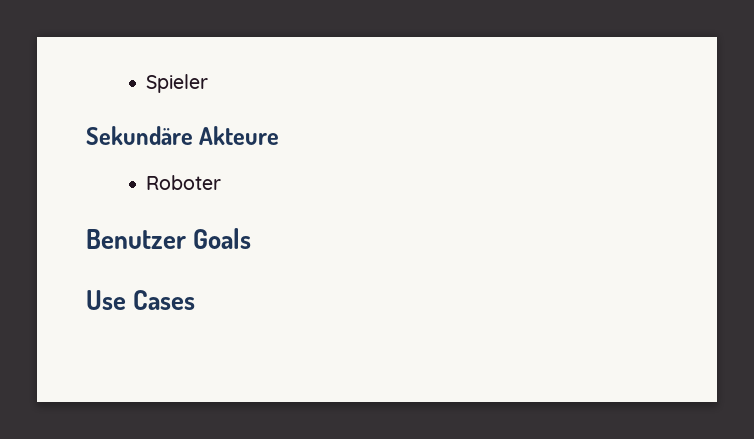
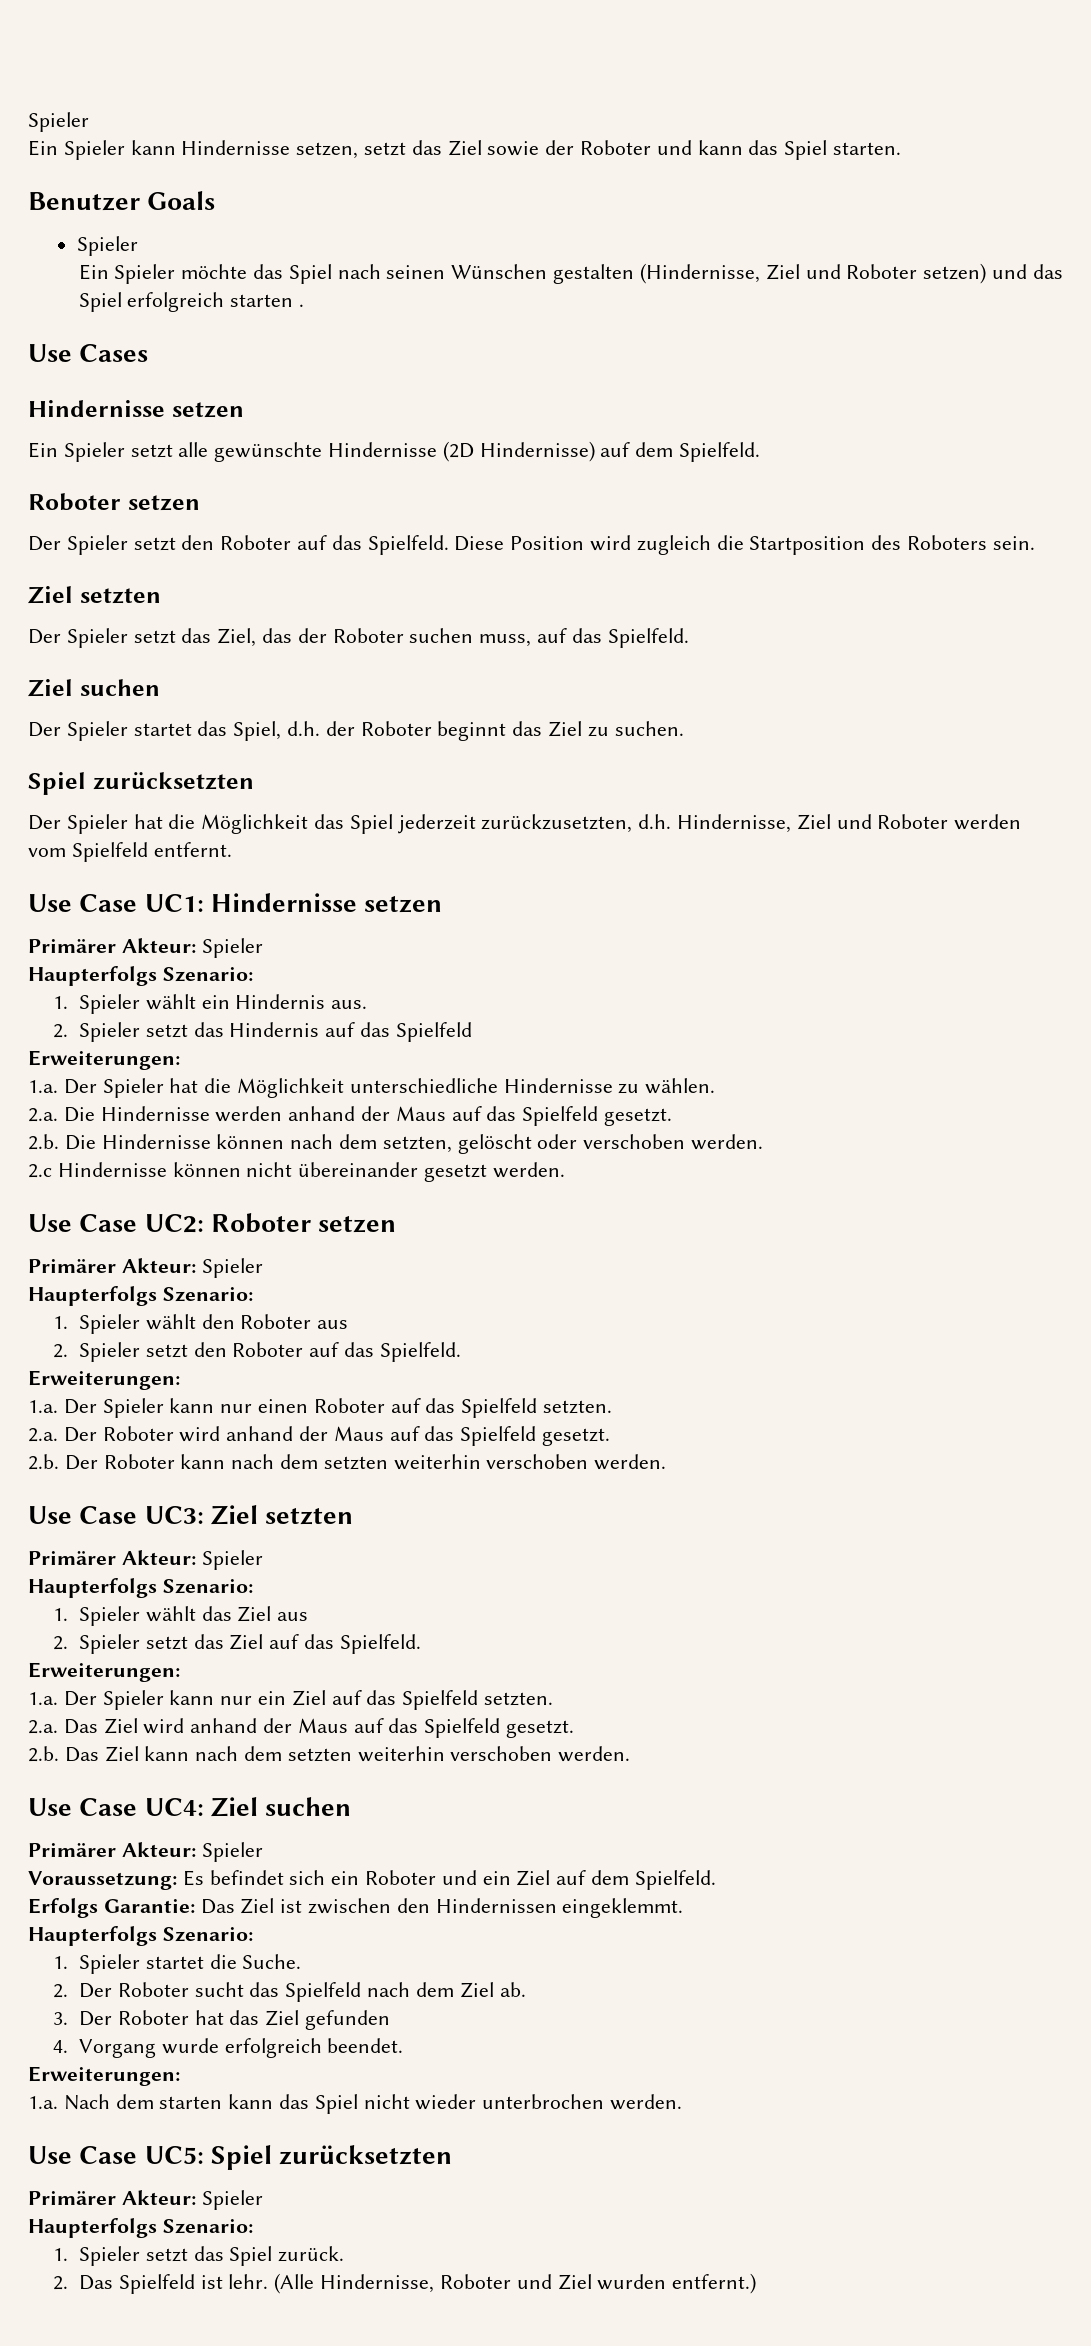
[146,74,209,93] [86,126,280,145] [146,175,222,190] [86,228,252,249] [86,290,196,310] Spieler // Sekundäre Akteure // Roboter // Benutzer Goals // Use Cases -> [28,112,89,132] [28,140,902,160] [28,191,216,211] [76,236,138,256] [78,263,1063,284] [78,292,305,312] [28,344,149,362] [28,400,244,418] [28,441,761,462] [28,493,200,511] [28,535,1035,555] [28,586,161,604] [28,628,689,648] [28,679,160,697] [28,721,684,741] [28,772,254,795] [28,814,1022,834] [28,842,232,862] [28,893,443,913] [28,938,263,958] [28,966,253,986] [53,994,368,1014] [53,1022,472,1042] [28,1050,180,1070] [28,1078,716,1098] [28,1106,673,1126] [28,1134,764,1154] [28,1162,565,1182] [28,1213,397,1233] [28,1258,263,1278] [28,1286,253,1306] [53,1314,349,1334] [53,1342,461,1362] [28,1370,180,1390] [28,1398,613,1418] [28,1426,611,1446] [28,1454,667,1470] [28,1505,354,1525] [28,1550,263,1570] [28,1578,253,1598] [53,1606,309,1626] [53,1634,421,1654] [28,1662,180,1682] [28,1690,554,1710] [28,1718,575,1738] [28,1746,631,1762] [28,1797,352,1817] [28,1842,263,1862] [28,1870,716,1890] [28,1898,684,1918] [28,1926,253,1946] [53,1954,302,1974] [53,1982,526,2002] [53,2010,391,2030] [53,2038,404,2058] [28,2066,180,2086] [28,2094,683,2114] [28,2145,453,2170] [28,2190,263,2210] [28,2218,253,2238] [53,2246,345,2266] [53,2273,757,2294] Spieler // Ein Spieler kann Hindernisse setzen, setzt das Ziel sowie der Roboter und kann das Spiel starten. // Benutzer Goals // Spieler // Ein Spieler möchte das Spiel nach seinen Wünschen gestalten (Hindernisse, Ziel und Roboter setzen) und das Spiel erfolgreich starten . // Use Cases // Hindernisse setzen // Ein Spieler setzt alle gewünschte Hindernisse (2D Hindernisse) auf dem Spielfeld. // Roboter setzen // Der Spieler setzt den Roboter auf das Spielfeld. Diese Position wird zugleich die Startposition des Roboters sein. // Ziel setzten // Der Spieler setzt das Ziel, das der Roboter suchen muss, auf das Spielfeld. // Ziel suchen // Der Spieler startet das Spiel, d.h. der Roboter beginnt das Ziel zu suchen. // Spiel zurücksetzten // Der Spieler hat die Möglichkeit das Spiel jederzeit zurückzusetzten, d.h. Hindernisse, Ziel und Roboter werden vom Spielfeld entfernt. // Use Case UC1: Hindernisse setzen // Primärer Akteur: Spieler // Haupterfolgs Szenario: // 1. Spieler wählt ein Hindernis aus. // 2. Spieler setzt das Hindernis auf das Spielfeld // Erweiterungen: // 1.a. Der Spieler hat die Möglichkeit unterschiedliche Hindernisse zu wählen. // 2.a. Die Hindernisse werden anhand der Maus auf das Spielfeld gesetzt. // 2.b. Die Hindernisse können nach dem setzten, gelöscht oder verschoben werden. // 2.c Hindernisse können nicht übereinander gesetzt werden. // Use Case UC2: Roboter setzen // Primärer Akteur: Spieler // Haupterfolgs Szenario: // 1. Spieler wählt den Roboter aus // 2. Spieler setzt den Roboter auf das Spielfeld. // Erweiterungen: // 1.a. Der Spieler kann nur einen Roboter auf das Spielfeld setzten. // 2.a. Der Roboter wird anhand der Maus auf das Spielfeld gesetzt. // 2.b. Der Roboter kann nach dem setzten weiterhin verschoben werden. // Use Case UC3: Ziel setzten // Primärer Akteur: Spieler // Haupterfolgs Szenario: // 1. Spieler wählt das Ziel aus // 2. Spieler setzt das Ziel auf das Spielfeld. // Erweiterungen: // 1.a. Der Spieler kann nur ein Ziel auf das Spielfeld setzten. // 2.a. Das Ziel wird anhand der Maus auf das Spielfeld gesetzt. // 2.b. Das Ziel kann nach dem setzten weiterhin verschoben werden. // Use Case UC4: Ziel suchen // Primärer Akteur: Spieler // Voraussetzung: Es befindet sich ein Roboter und ein Ziel auf dem Spielfeld. // Erfolgs Garantie: Das Ziel ist zwischen den Hindernissen eingeklemmt. // Haupterfolgs Szenario: // 1. Spieler startet die Suche. // 2. Der Roboter sucht das Spielfeld nach dem Ziel ab. // 3. Der Roboter hat das Ziel gefunden // 4. Vorgang wurde erfolgreich beendet. // Erweiterungen: // 1.a. Nach dem starten kann das Spiel nicht wieder unterbrochen werden. // Use Case UC5: Spiel zurücksetzten // Primärer Akteur: Spieler // Haupterfolgs Szenario: // 1. Spieler setzt das Spiel zurück. // 2. Das Spielfeld ist lehr. (Alle Hindernisse, Roboter und Ziel wurden entfernt.)

